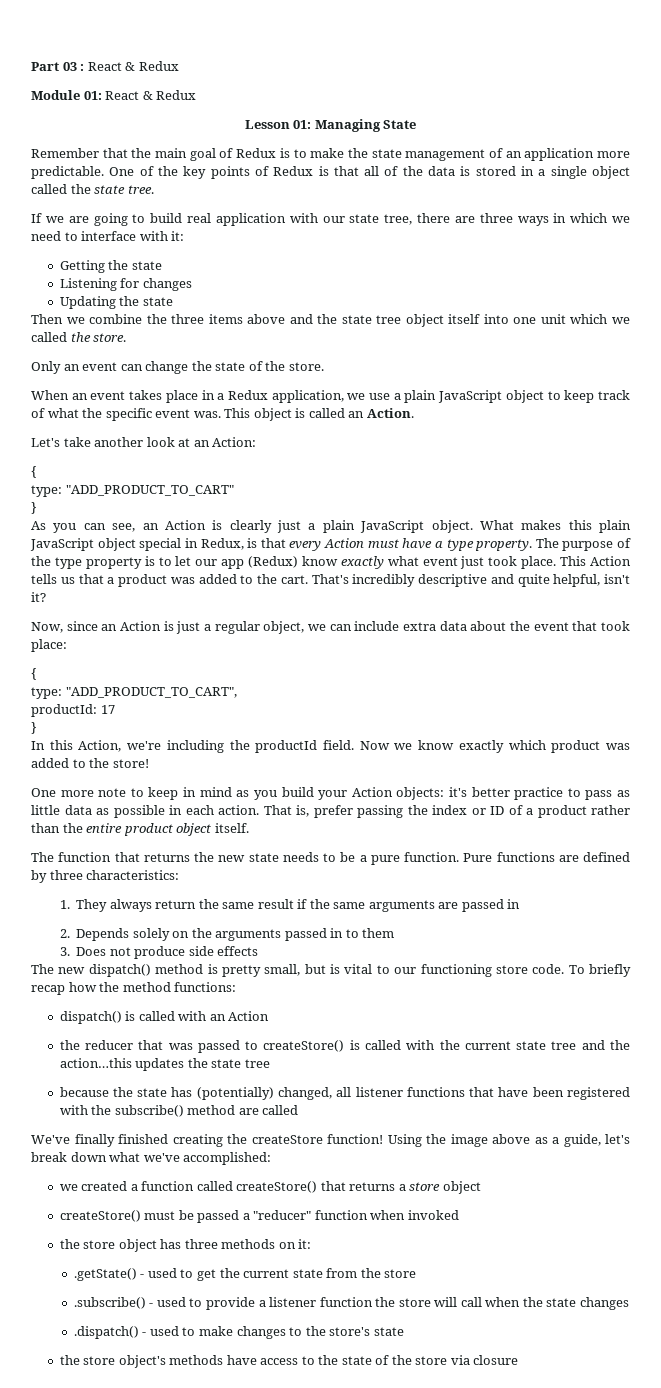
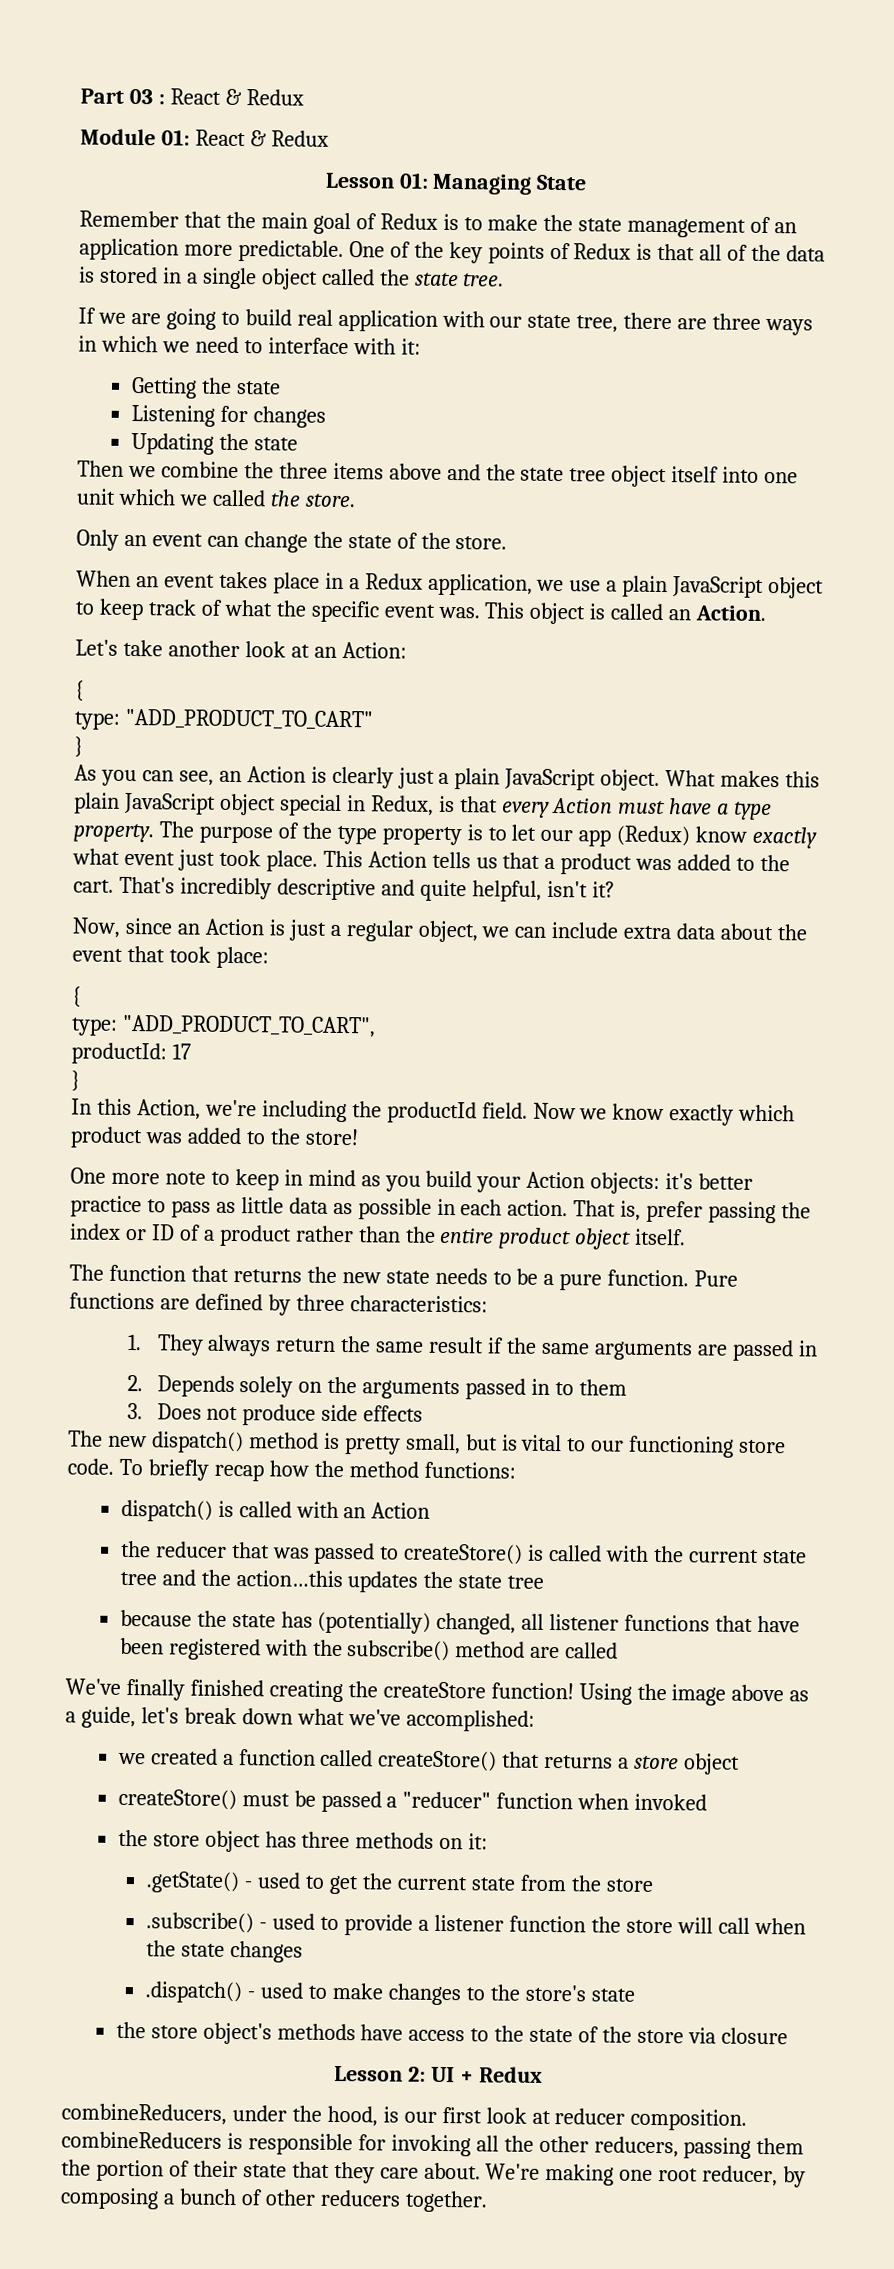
(519, 1360) none -> [334,2065,543,2083] [61,2103,748,2131] [61,2131,805,2159] [61,2159,807,2188] [60,2187,488,2213] // Lesson 2: UI + Redux // combineReducers, under the hood, is our first look at reducer composition. combineReducers is responsible for invoking all the other reducers, passing them the portion of their state that they care about. We're making one root reducer, by composing a bunch of other reducers together.

